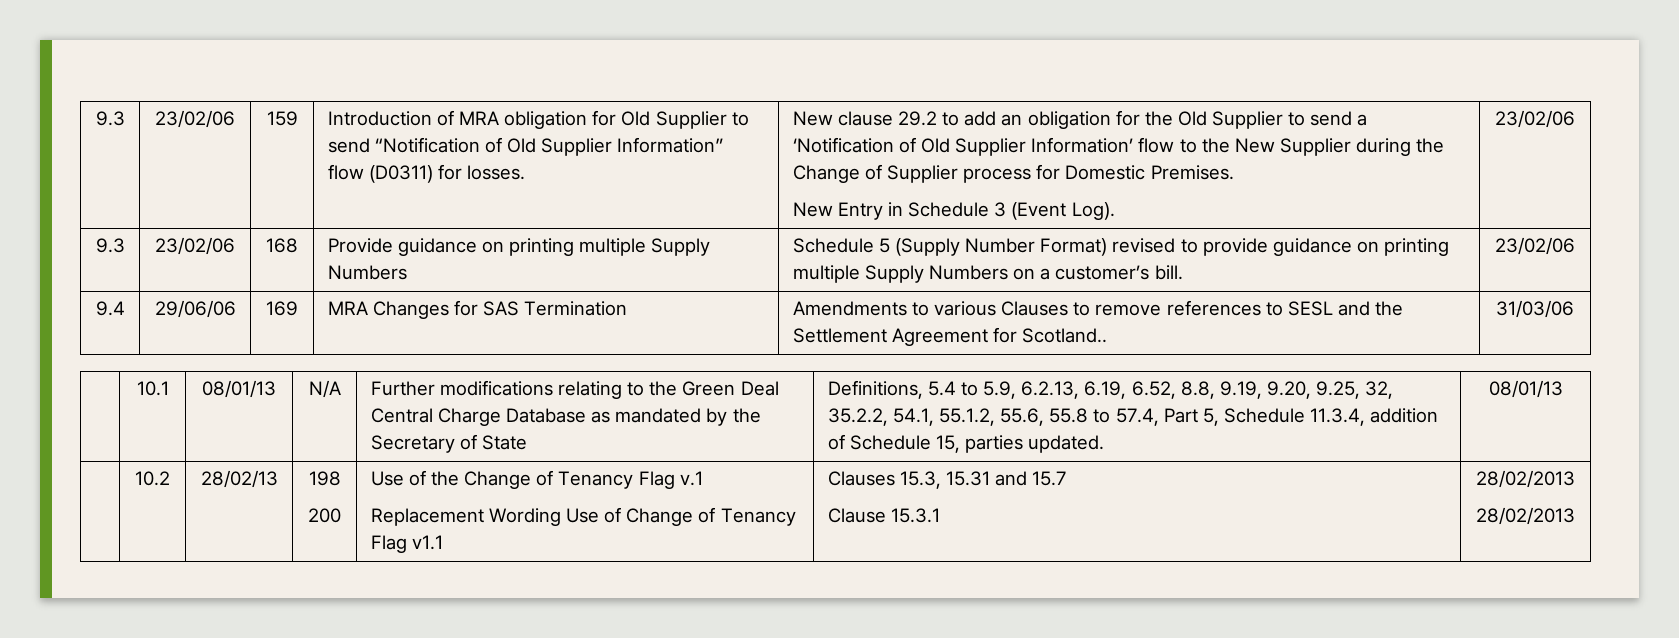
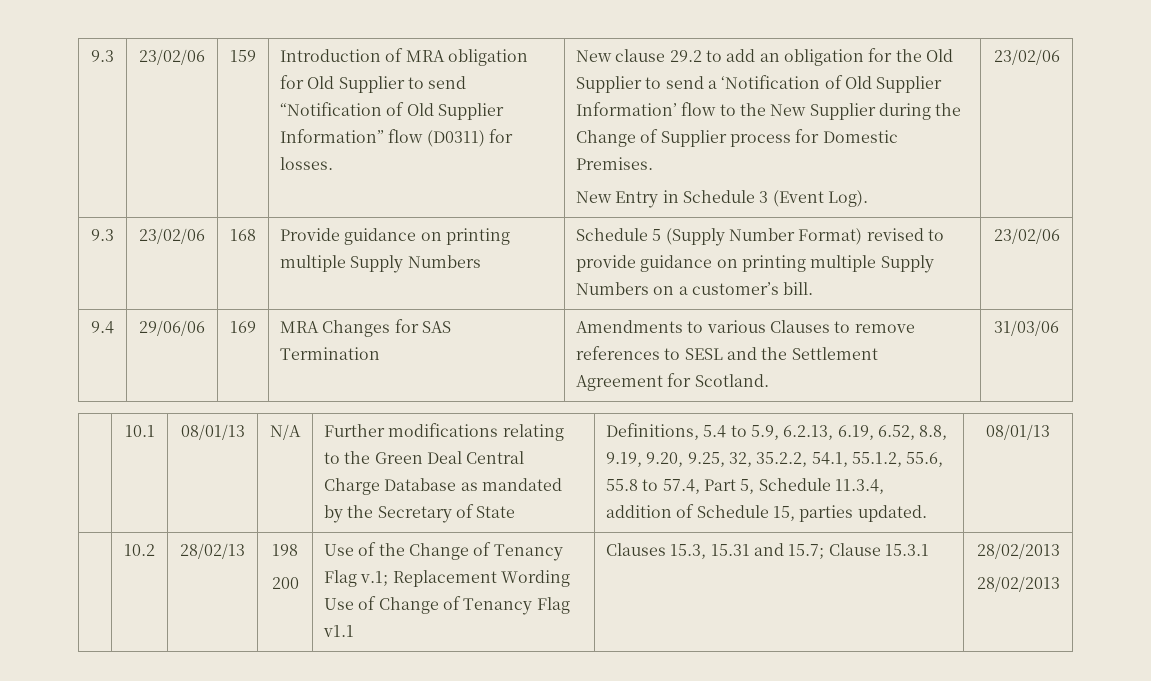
[1022,328,1108,343] Scotland.. -> [694,374,769,387] Scotland.
[679,471,703,486] v.1 // -> [360,571,389,586] v.1;
[1032,471,1067,486] 15.7 // -> [788,544,825,559] 15.7;

